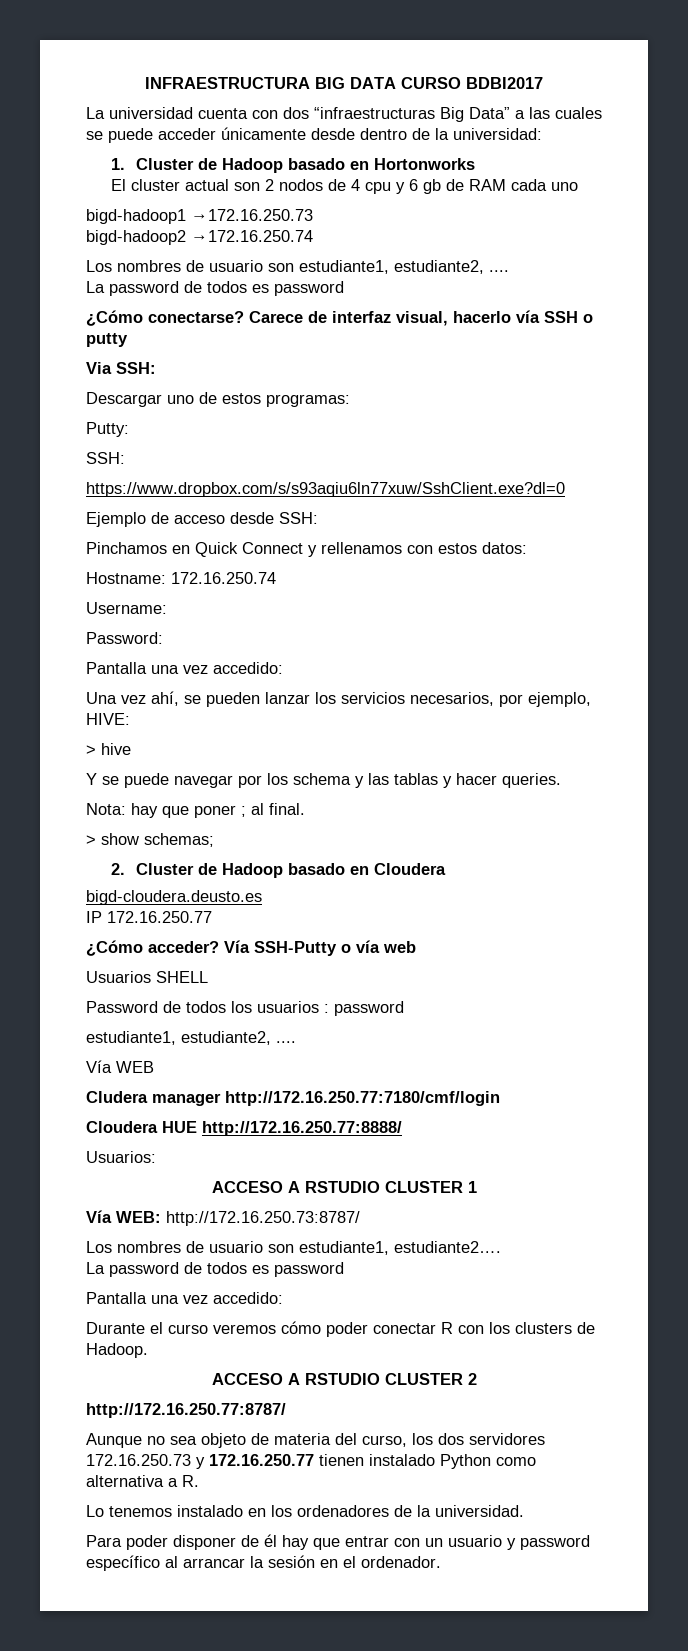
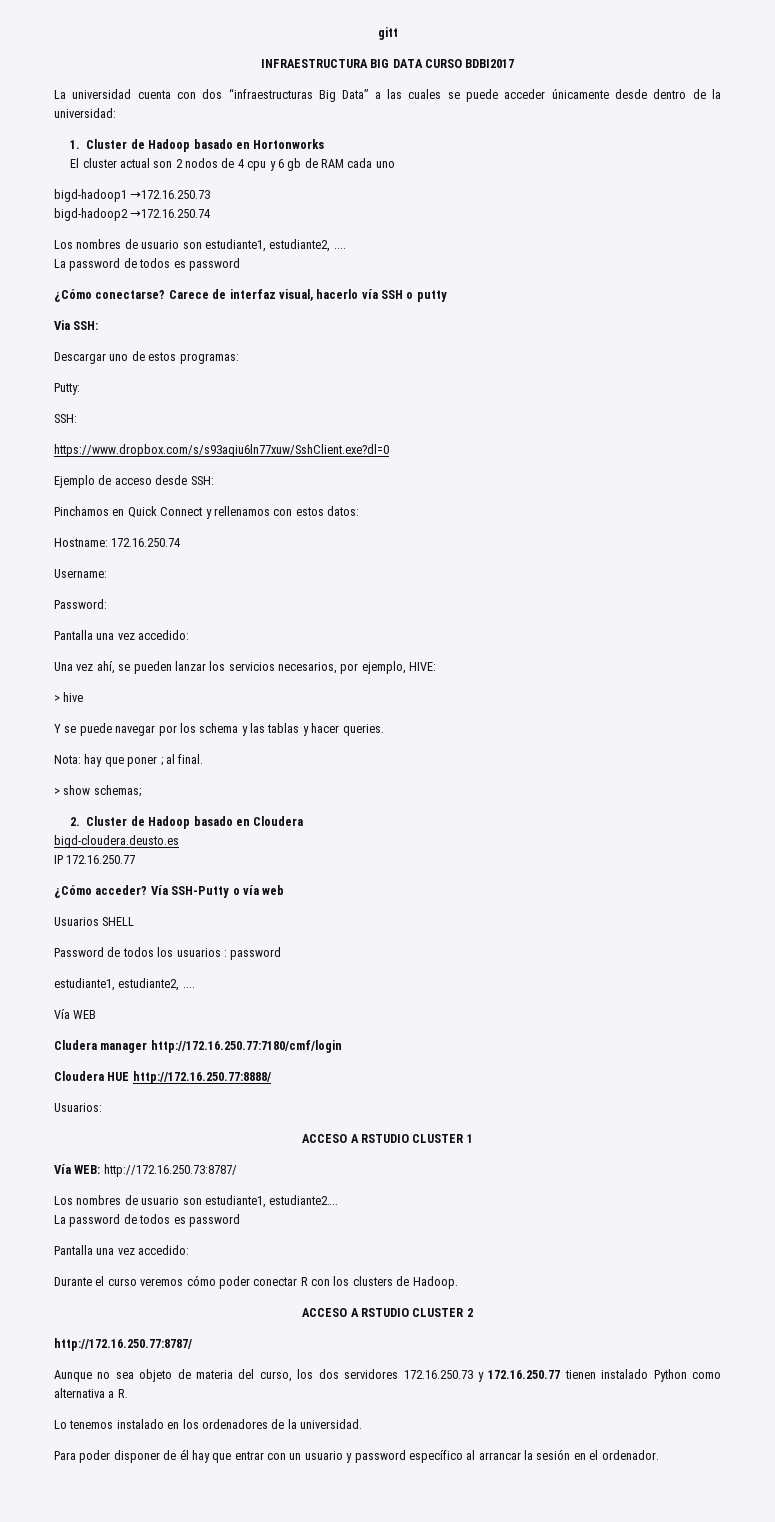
(145, 83) none -> [377,27,398,40] gitt //

